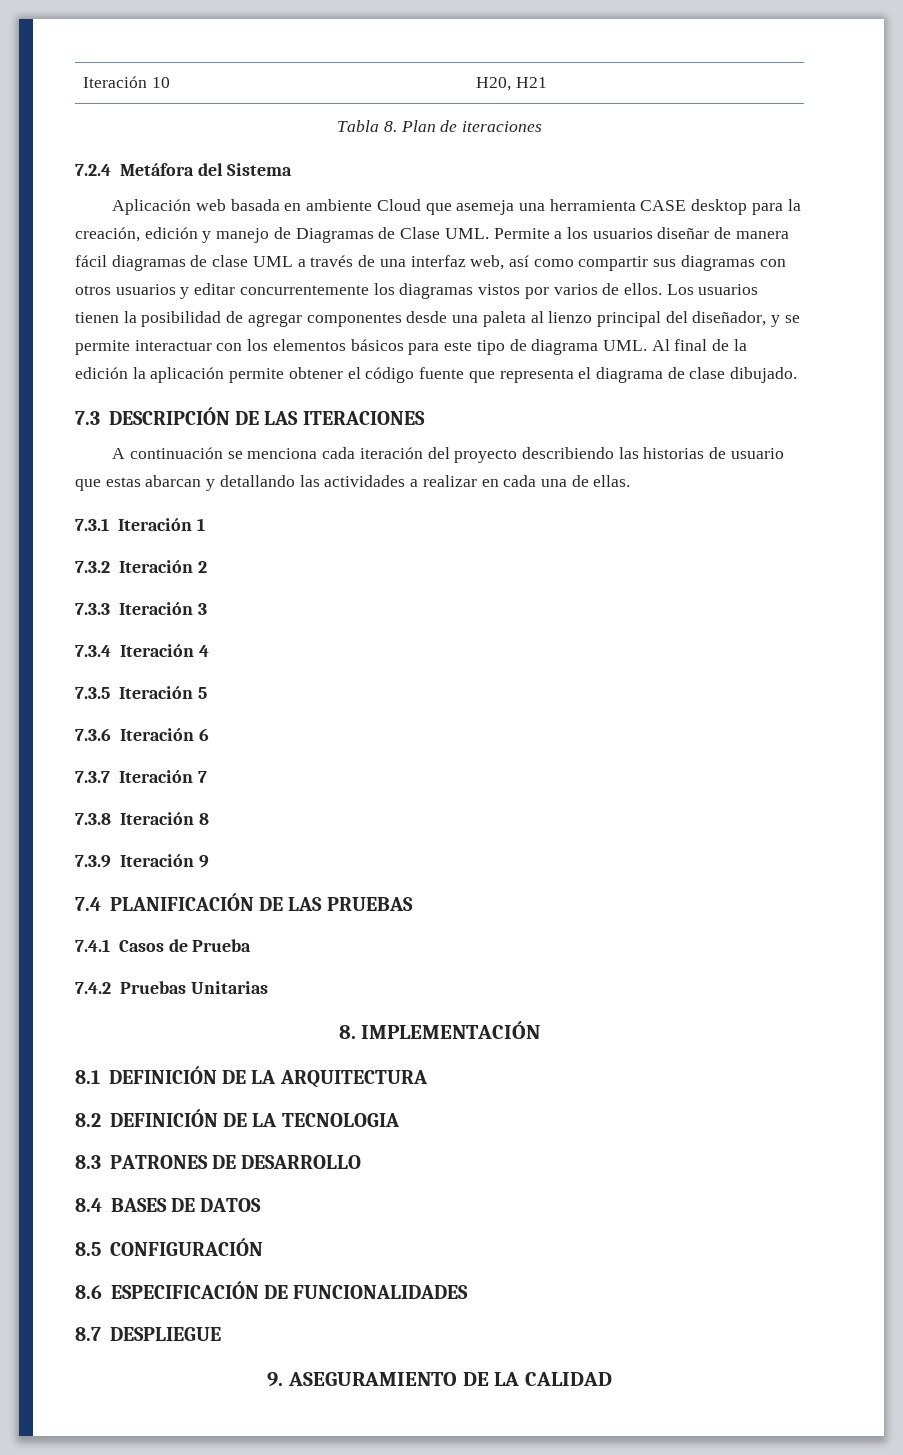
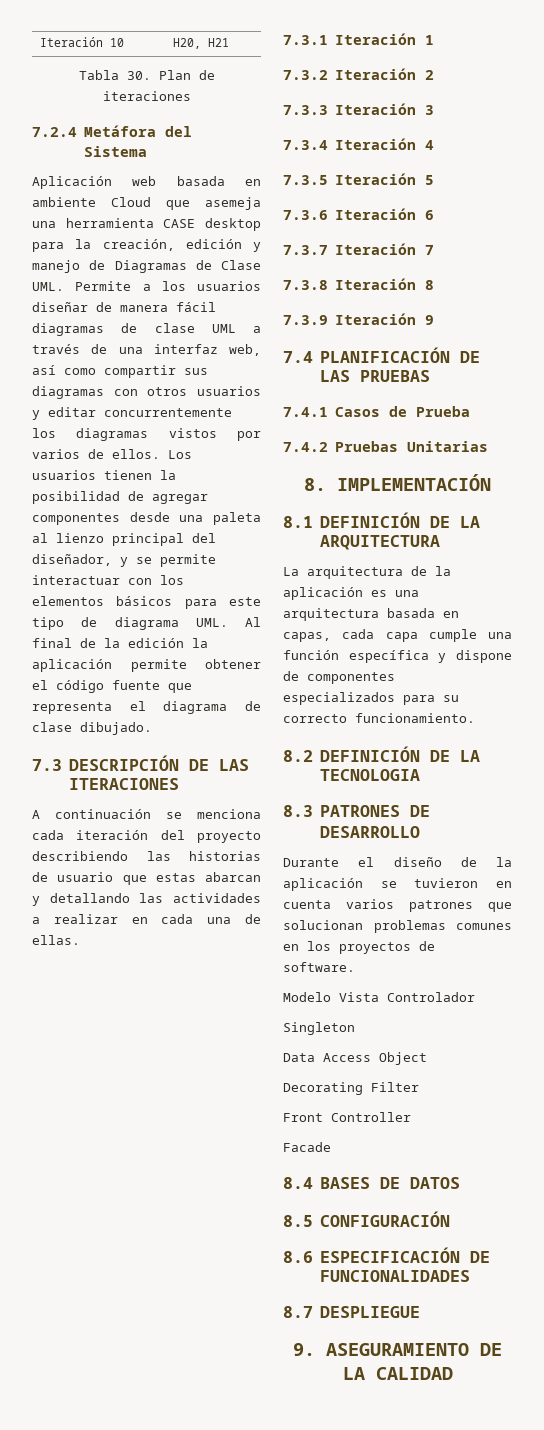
[383,121,397,132] 8. -> [126,71,151,80] 30.
(428, 1079) none -> [283,566,451,579] [283,587,419,600] [283,608,459,621] [283,629,512,642] [283,650,512,663] [283,671,395,684] [283,692,459,705] [283,713,475,723] // La arquitectura de la aplicación es una arquitectura basada en capas, cada capa cumple una función específica y dispone de componentes especializados para su correcto funcionamiento.
(362, 1162) none -> [283,857,512,867] [283,878,512,891] [283,899,512,912] [283,920,512,933] [283,941,435,954] [283,962,355,972] [283,992,475,1002] [283,1022,355,1035] [283,1052,427,1065] [283,1082,419,1095] [283,1112,411,1122] [283,1142,331,1152] // Durante el diseño de la aplicación se tuvieron en cuenta varios patrones que solucionan problemas comunes en los proyectos de software. // Modelo Vista Controlador // Singleton // Data Access Object // Decorating Filter // Front Controller // Facade

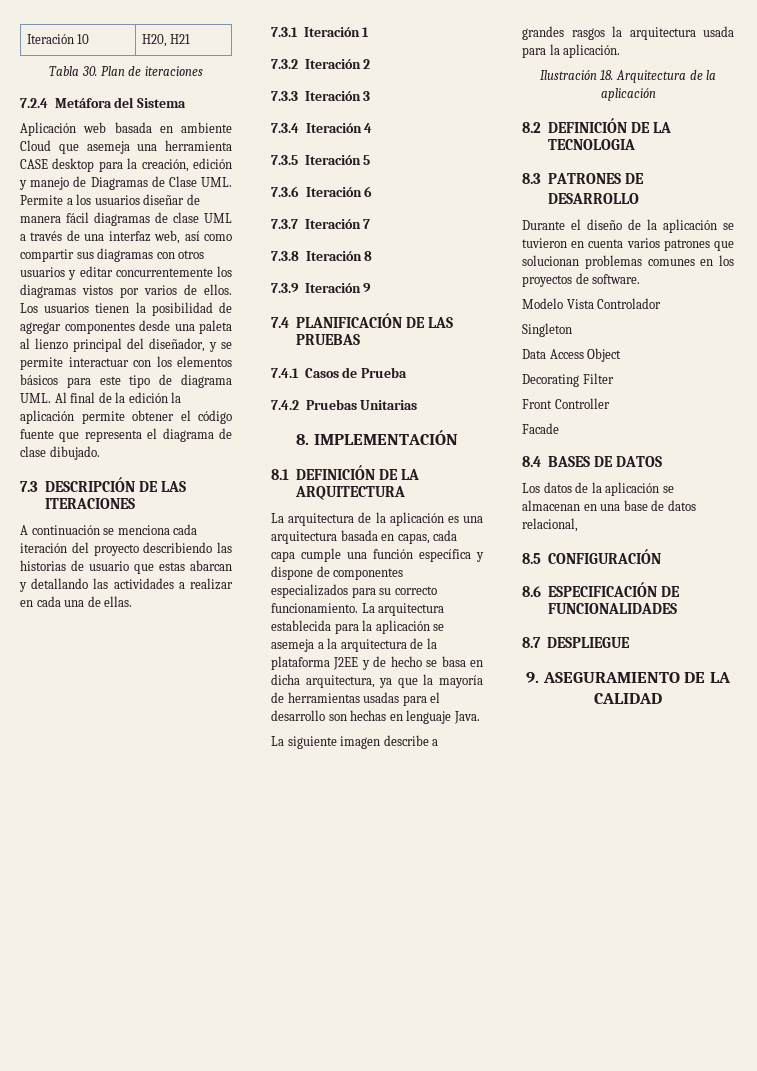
(475, 718) none -> [361,603,445,616] [271,620,445,634] [271,638,437,652] [271,656,483,670] [271,674,483,688] [271,692,441,706] [271,710,480,724] [271,735,439,749] [522,26,734,40] [522,44,621,58] [539,70,717,83] [600,88,656,101] La arquitectura establecida para la aplicación se asemeja a la arquitectura de la plataforma J2EE y de hecho se basa en dicha arquitectura, ya que la mayoría de herramientas usadas para el desarrollo son hechas en lenguaje Java. // La siguiente imagen describe a grandes rasgos la arquitectura usada para la aplicación. // Ilustración 18. Arquitectura de la aplicación
(460, 1183) none -> [522,482,674,496] [522,500,696,511] [522,518,578,532] // Los datos de la aplicación se almacenan en una base de datos relacional,

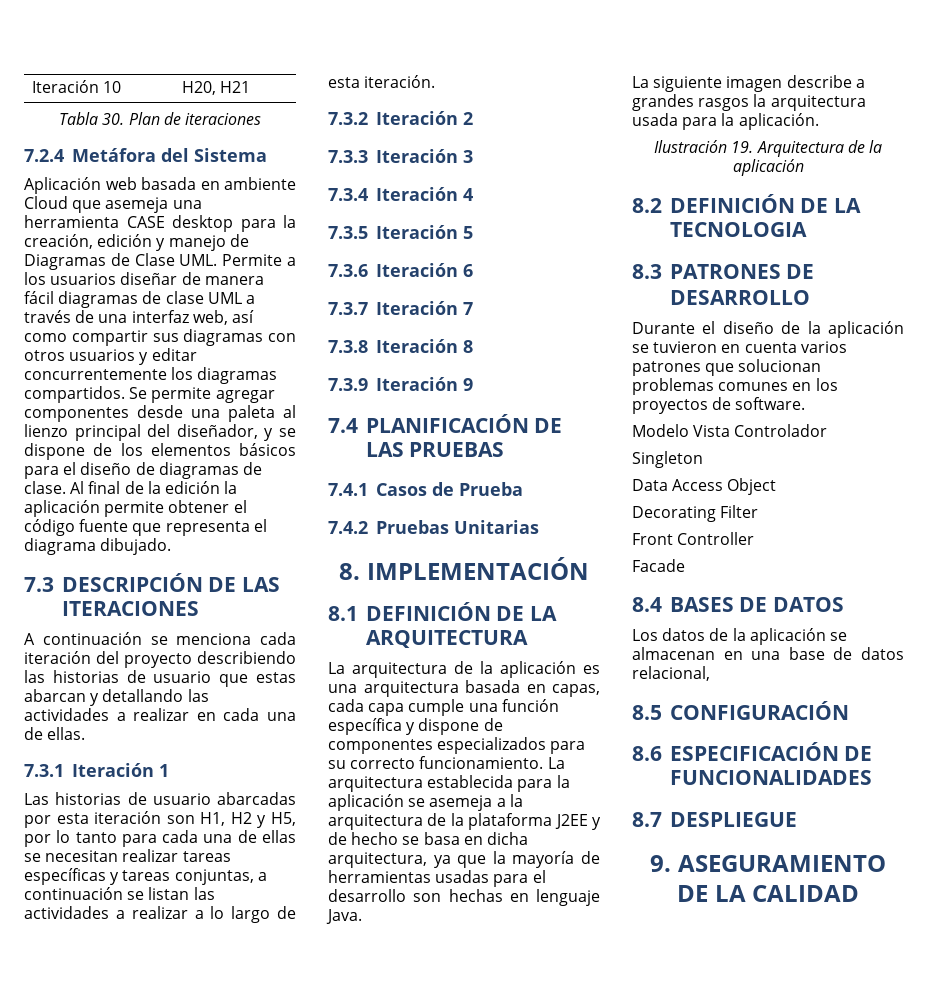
[82,284,232,298] [20,302,232,316] vistos por varios de ellos. Los usuarios tienen la posibilidad de -> [24,386,212,403] compartidos. Se permite
[20,357,151,370] permite interactuar con -> [24,443,113,460] dispone de
[99,374,232,388] [20,393,51,403] este tipo de diagrama UML. -> [63,462,262,479] [24,481,66,494] el diseño de diagramas de clase.
[219,428,232,439] [20,446,46,457] de clase -> (96, 546) none
(370, 32) none -> [24,792,296,805] [24,811,296,828] [24,830,296,847] [24,849,231,862] [24,868,267,885] [24,887,215,900] [24,906,296,923] [328,75,436,88] // Las historias de usuario abarcadas por esta iteración son H1, H2 y H5, por lo tanto para cada una de ellas se necesitan realizar tareas específicas y tareas conjuntas, a continuación se listan las actividades a realizar a lo largo de esta iteración.
[600,70,614,80] 18. -> [731,141,754,153] 19.

